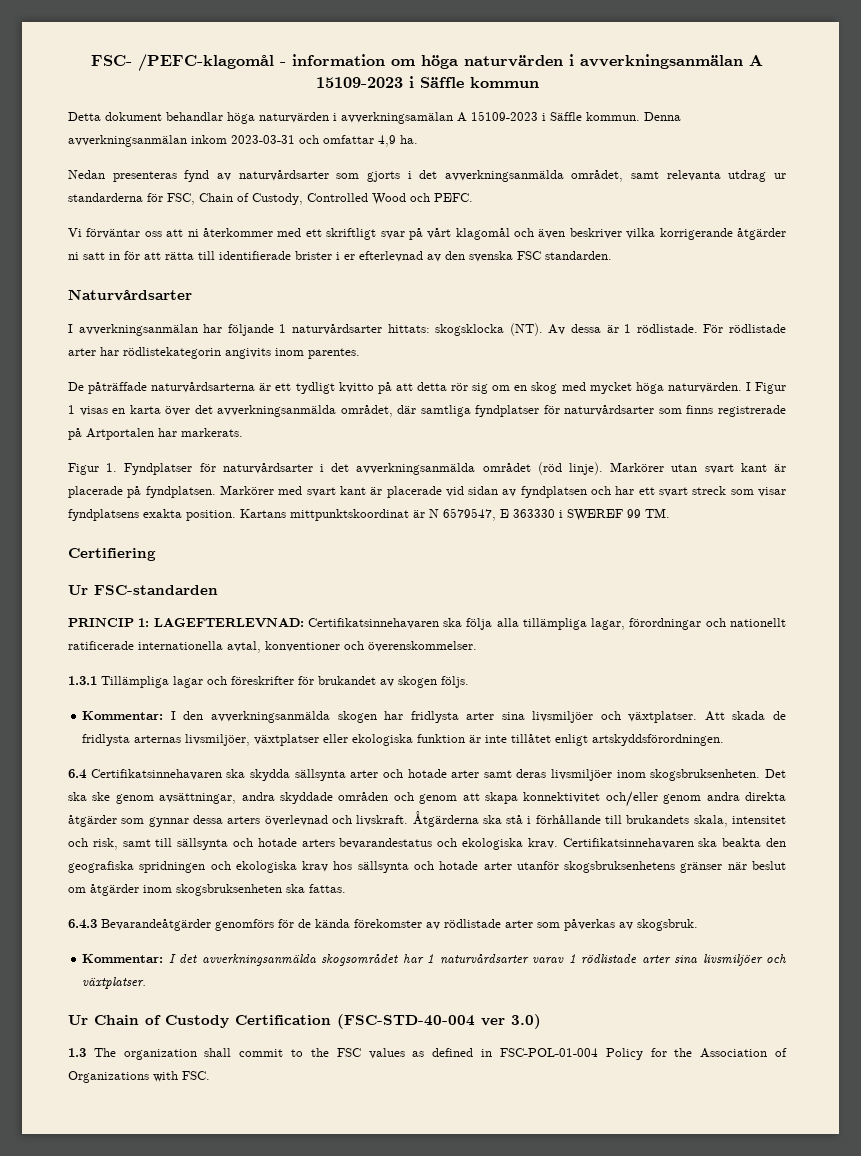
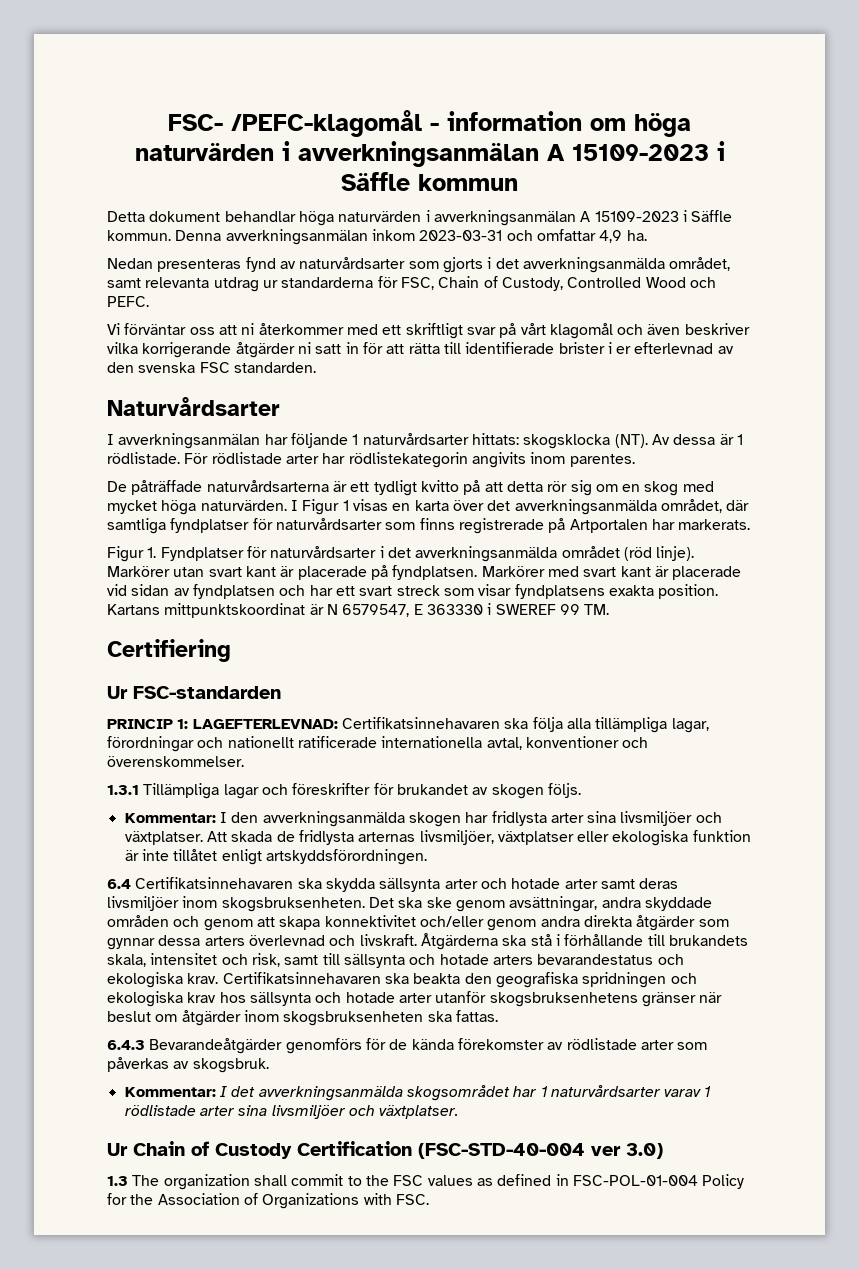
[341,112,453,124] avverkningsamälan -> [433,210,576,226] avverkningsanmälan

